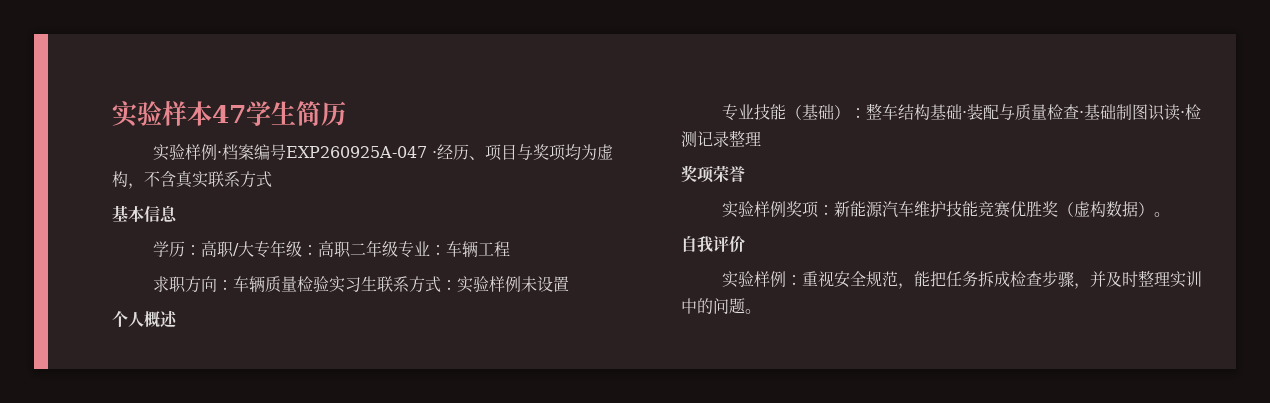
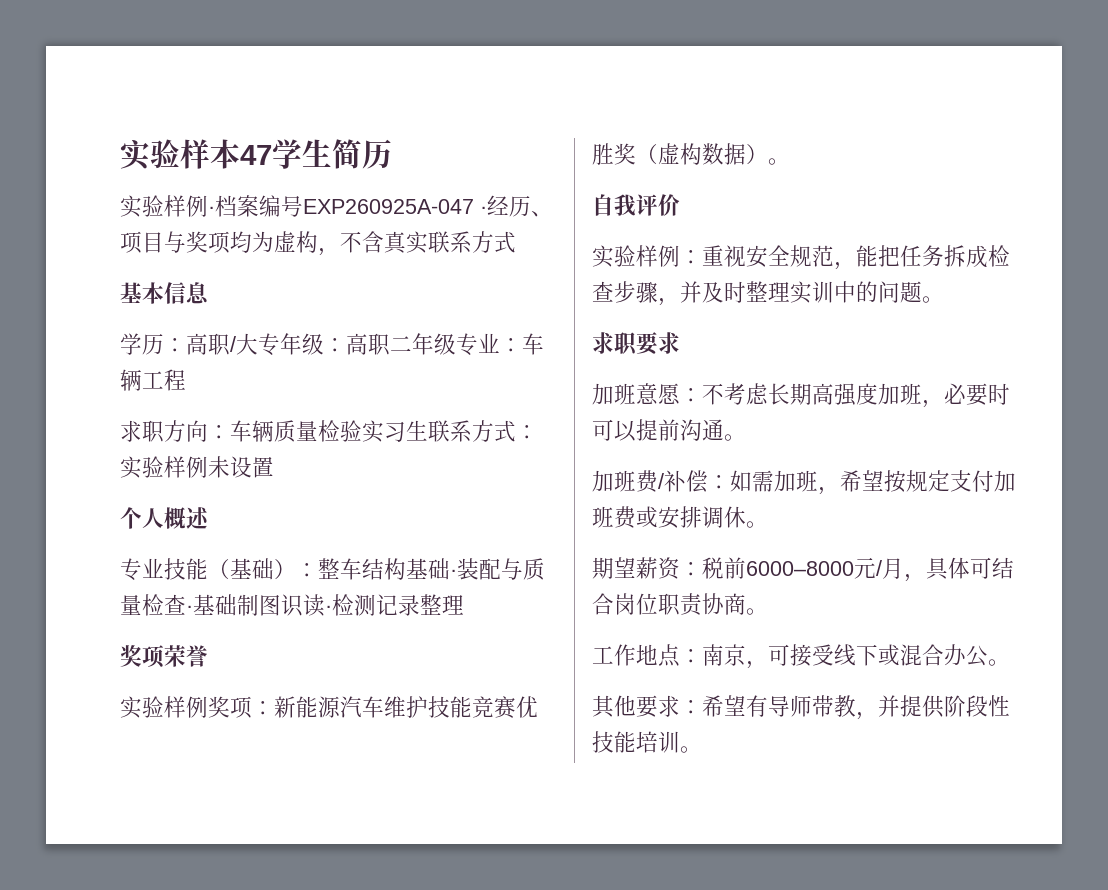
(761, 311) none -> [592,332,680,356] [592,383,1010,408] [592,419,746,442] [592,470,1016,495] [592,506,768,529] [592,557,1014,582] [592,593,768,616] [592,644,1010,669] [592,695,1010,720] [592,731,702,753] // 求职要求 // 加班意愿：不考虑长期高强度加班，必要时可以提前沟通。 // 加班费/补偿：如需加班，希望按规定支付加班费或安排调休。 // 期望薪资：税前6000–8000元/月，具体可结合岗位职责协商。 // 工作地点：南京，可接受线下或混合办公。 // 其他要求：希望有导师带教，并提供阶段性技能培训。

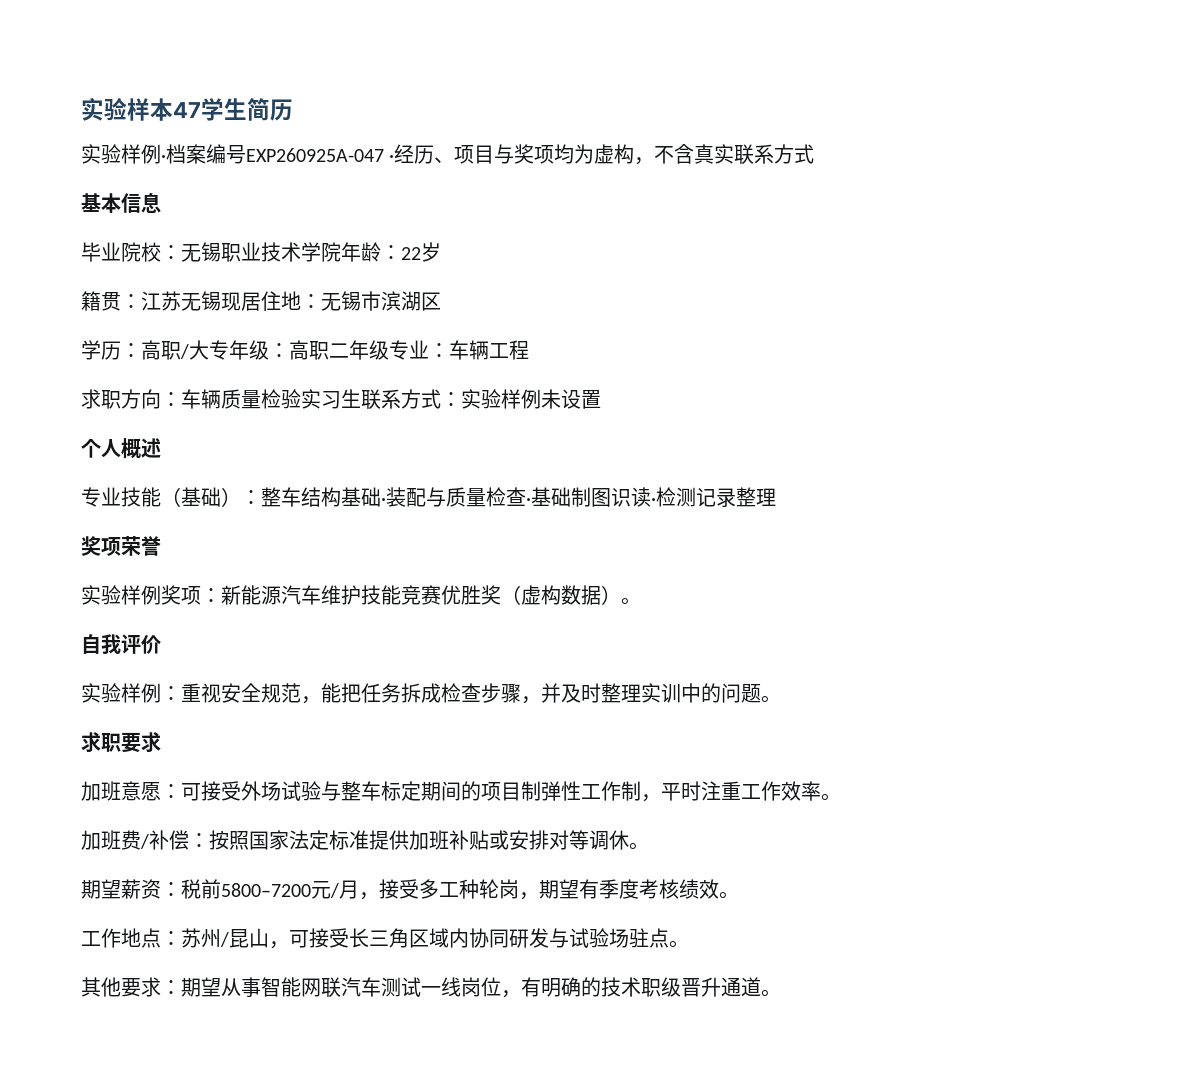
(209, 293) none -> [81,242,441,262] [81,291,441,311] // 毕业院校：无锡职业技术学院年龄：22岁 // 籍贯：江苏无锡现居住地：无锡市滨湖区
[702,383,1010,408] [592,419,724,442] 不考虑长期高强度加班，必要时可以提前沟通 -> [181,781,821,802] 可接受外场试验与整车标定期间的项目制弹性工作制，平时注重工作效率
[730,470,1016,495] [592,506,702,529] 如需加班，希望按规定支付加班费或安排 -> [209,830,589,850] 按照国家法定标准提供加班补贴或安排对等
[746,561,854,576] 6000–8000 -> [221,883,311,897] 5800–7200
[926,557,1014,580] [592,593,768,616] [592,644,1010,669] [592,695,1010,720] [592,731,680,753] 具体可结合岗位职责协商。 // 工作地点：南京，可接受线下或混合办公。 // 其他要求：希望有导师带教，并提供阶段性技能培训 -> [379,879,739,900] [81,928,689,949] [81,977,761,998] 接受多工种轮岗，期望有季度考核绩效。 // 工作地点：苏州/昆山，可接受长三角区域内协同研发与试验场驻点。 // 其他要求：期望从事智能网联汽车测试一线岗位，有明确的技术职级晋升通道

